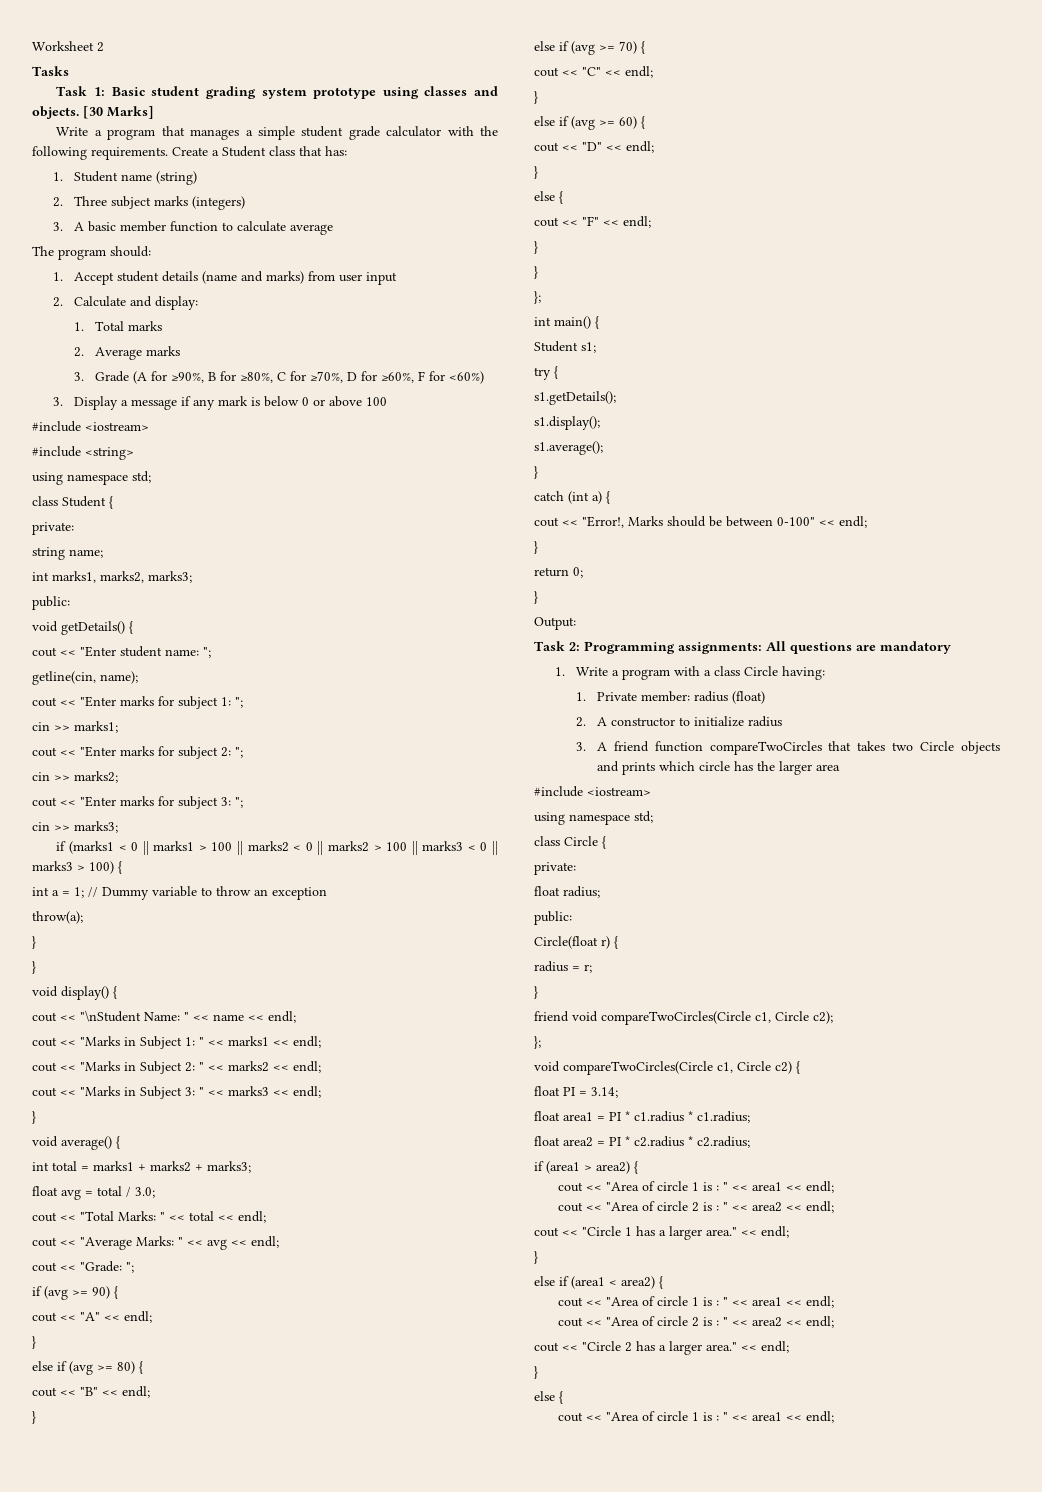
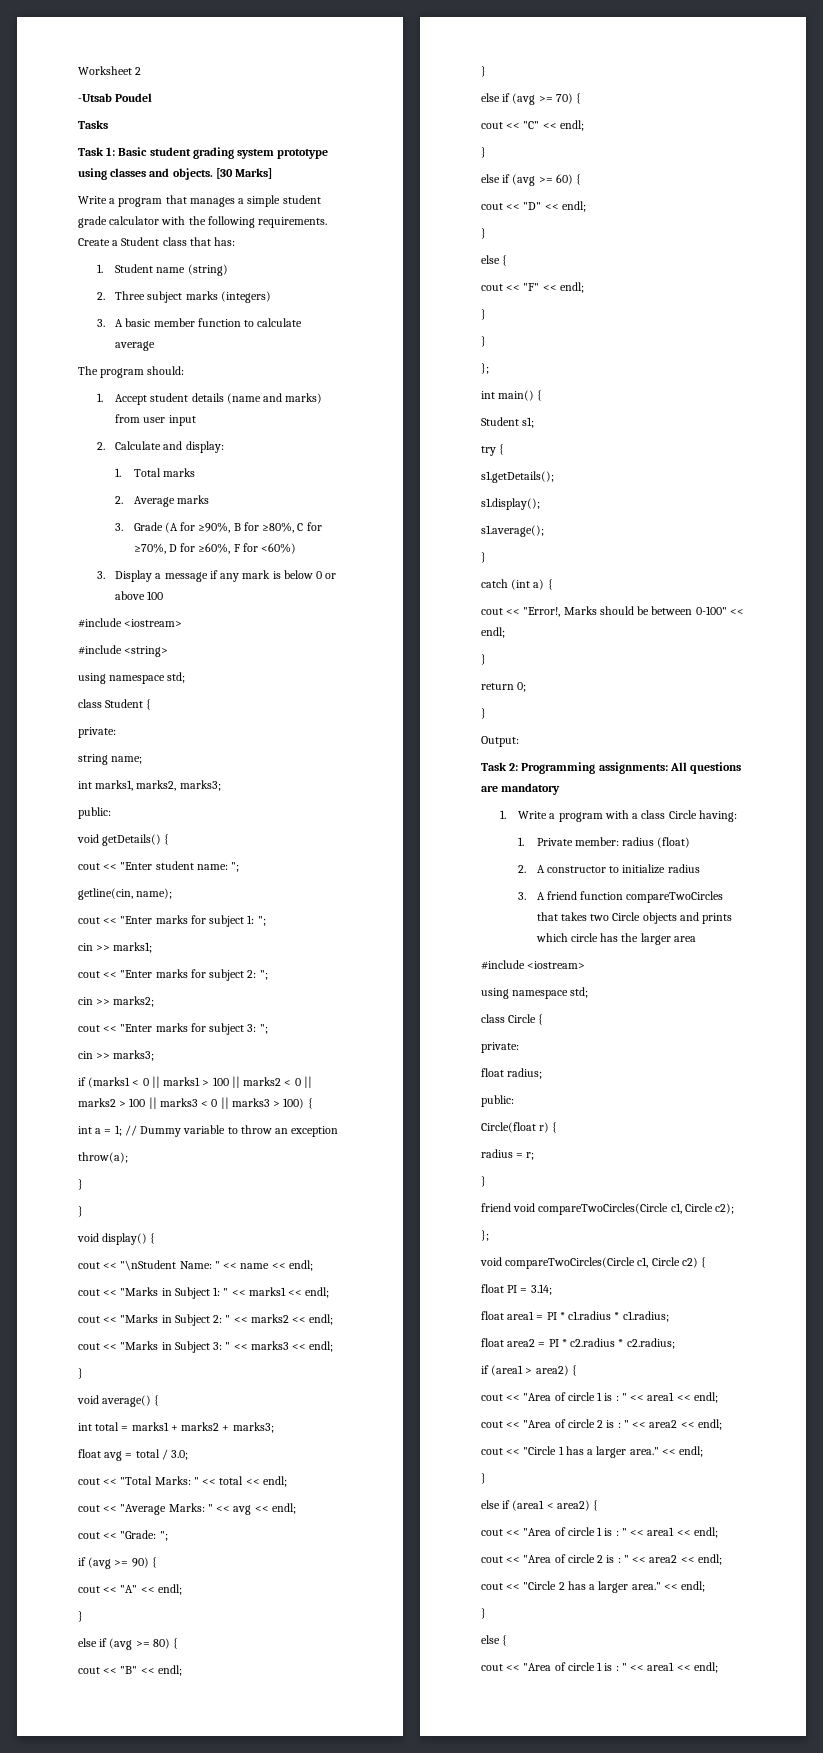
(104, 47) none -> [78,93,153,102] // -Utsab Poudel

